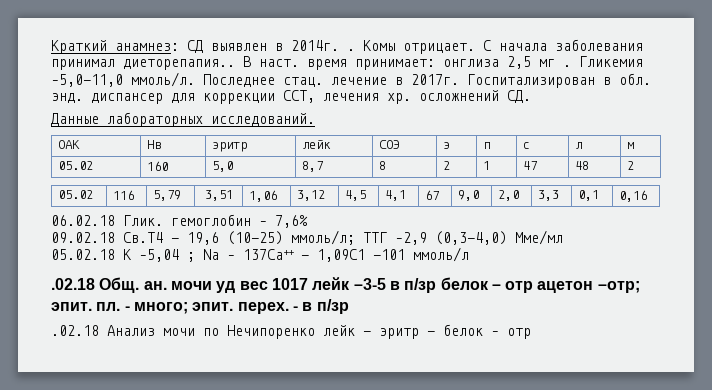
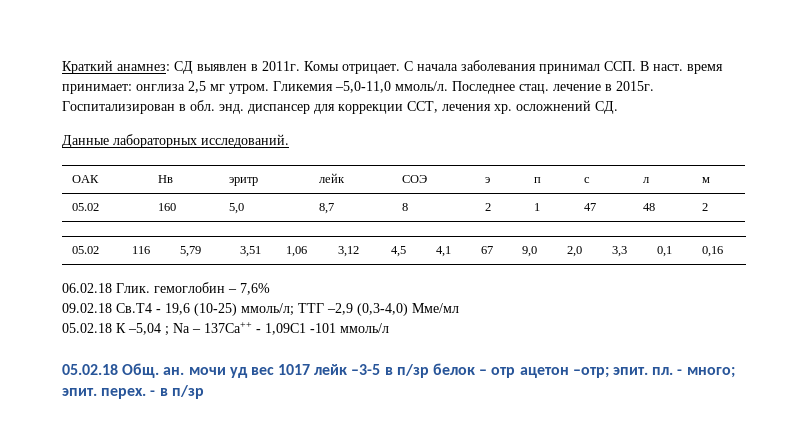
[291,40,355,51] 2014г. . -> [262,61,300,71] 2011г.
[123,59,235,70] диеторепапия.. -> [604,61,636,71] ССП.
[563,65,571,67] . -> [229,84,269,94] утром.
[411,74,459,85] 2017г. -> [616,81,654,91] 2015г.
[51,278,95,290] .02.18 -> [62,364,118,375] 05.02.18
[51,324,531,339] // .02.18 Анализ мочи по Нечипоренко лейк - эритр - белок – отр -> (204, 392) none

